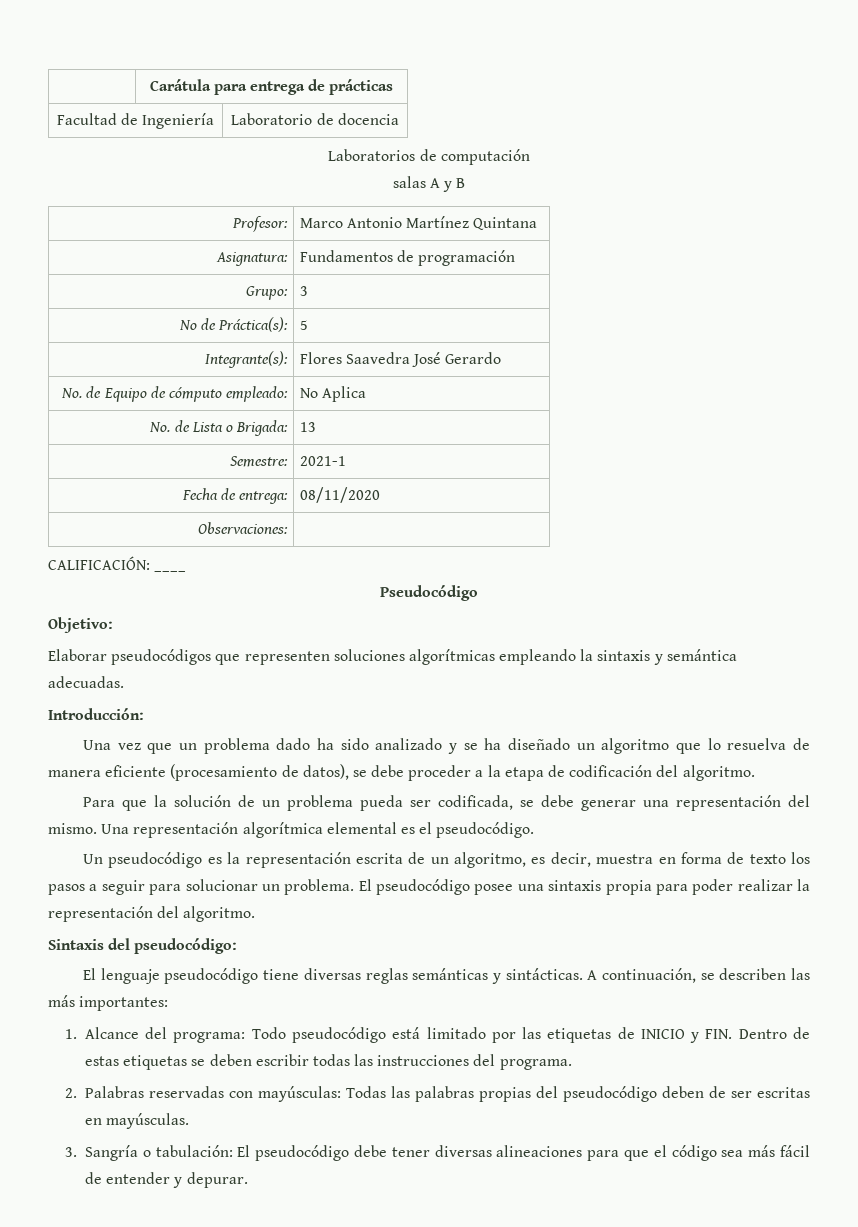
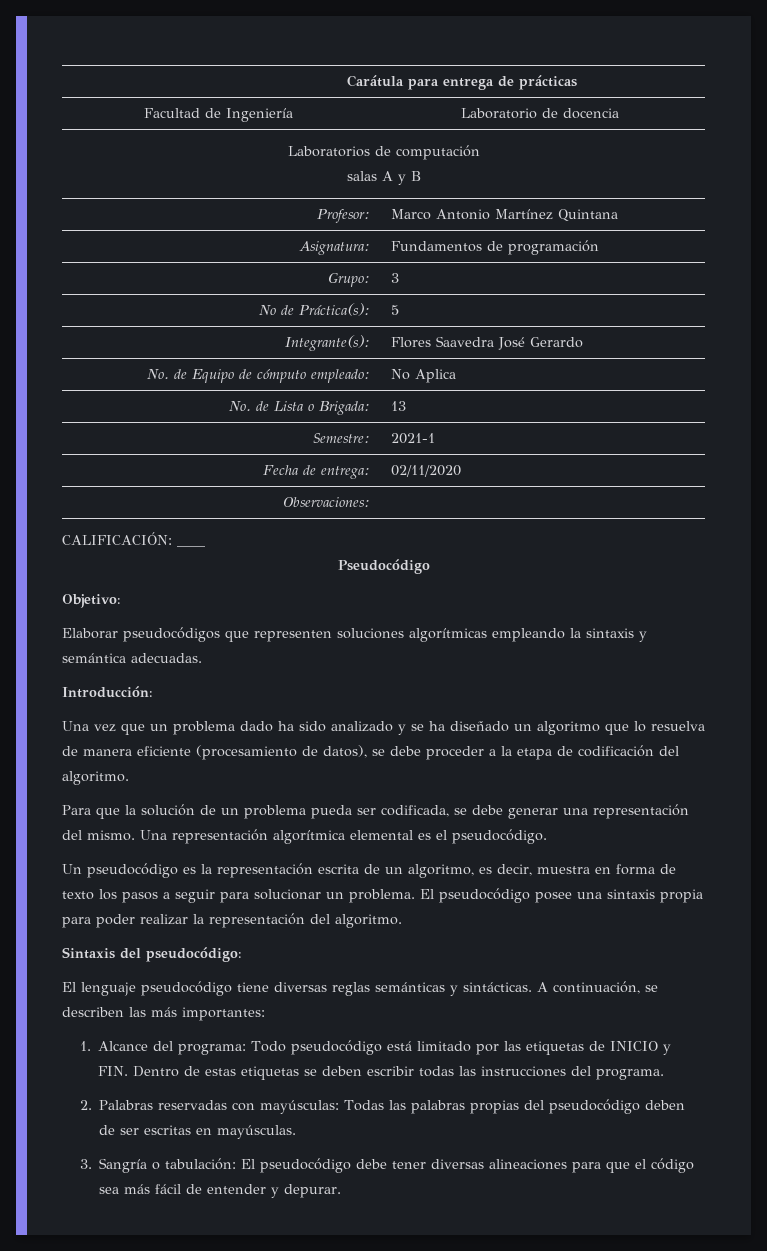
[299,487,380,503] 08/11/2020 -> [390,465,461,477] 02/11/2020

